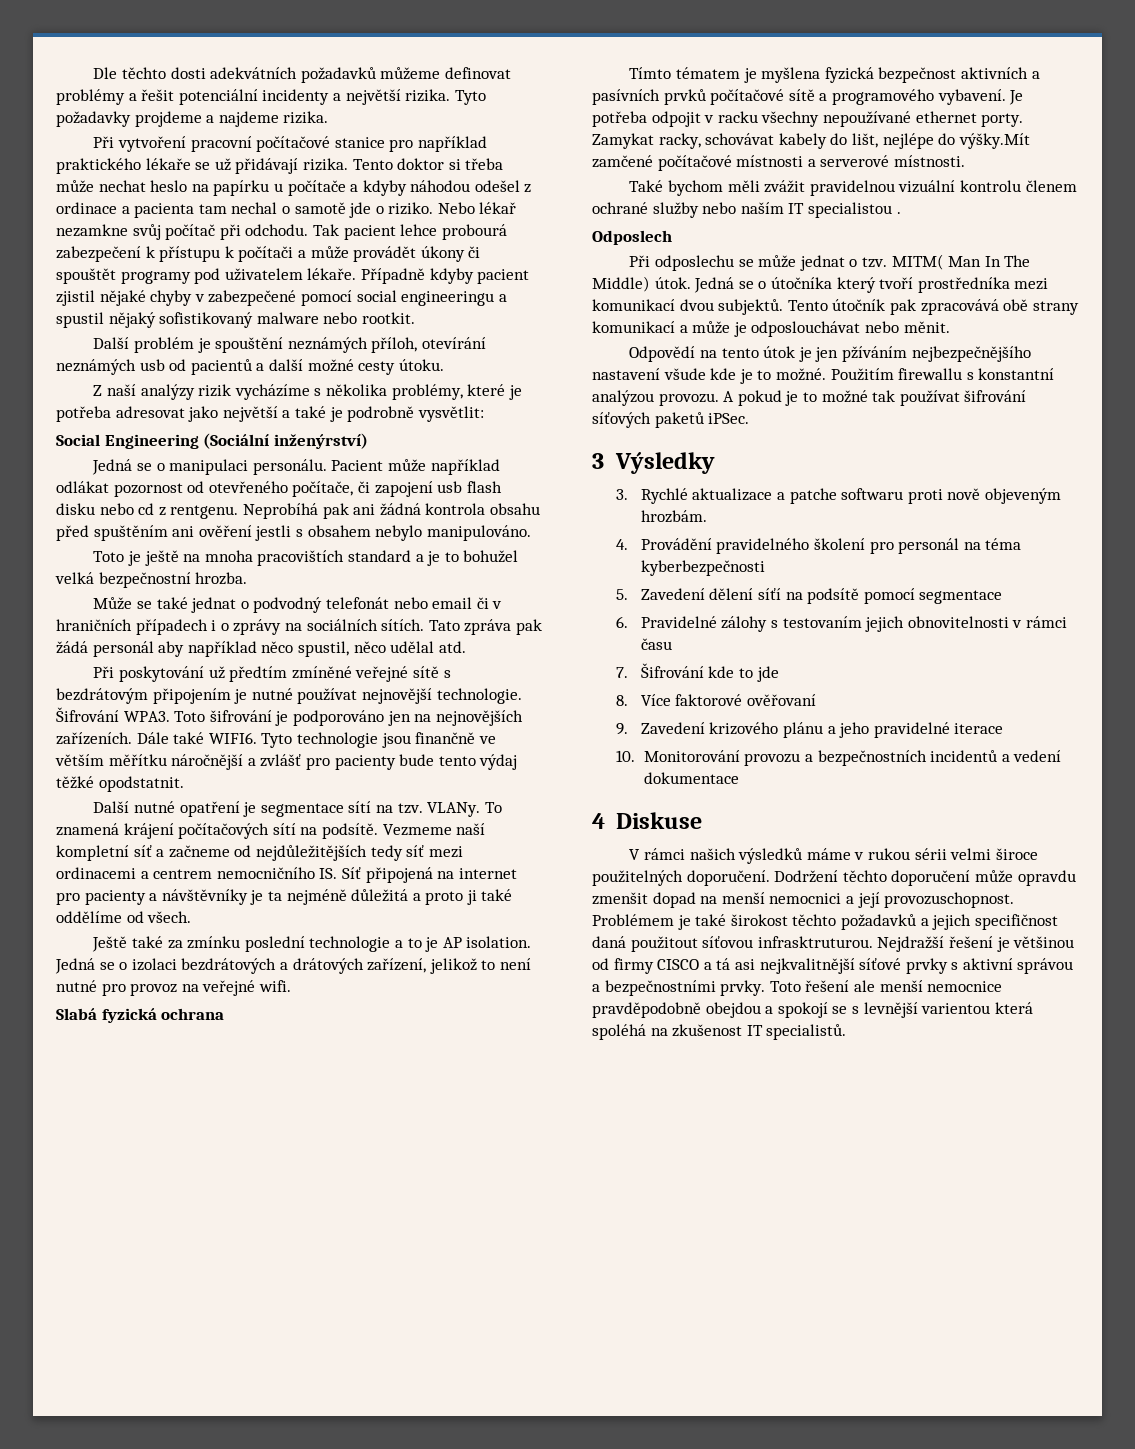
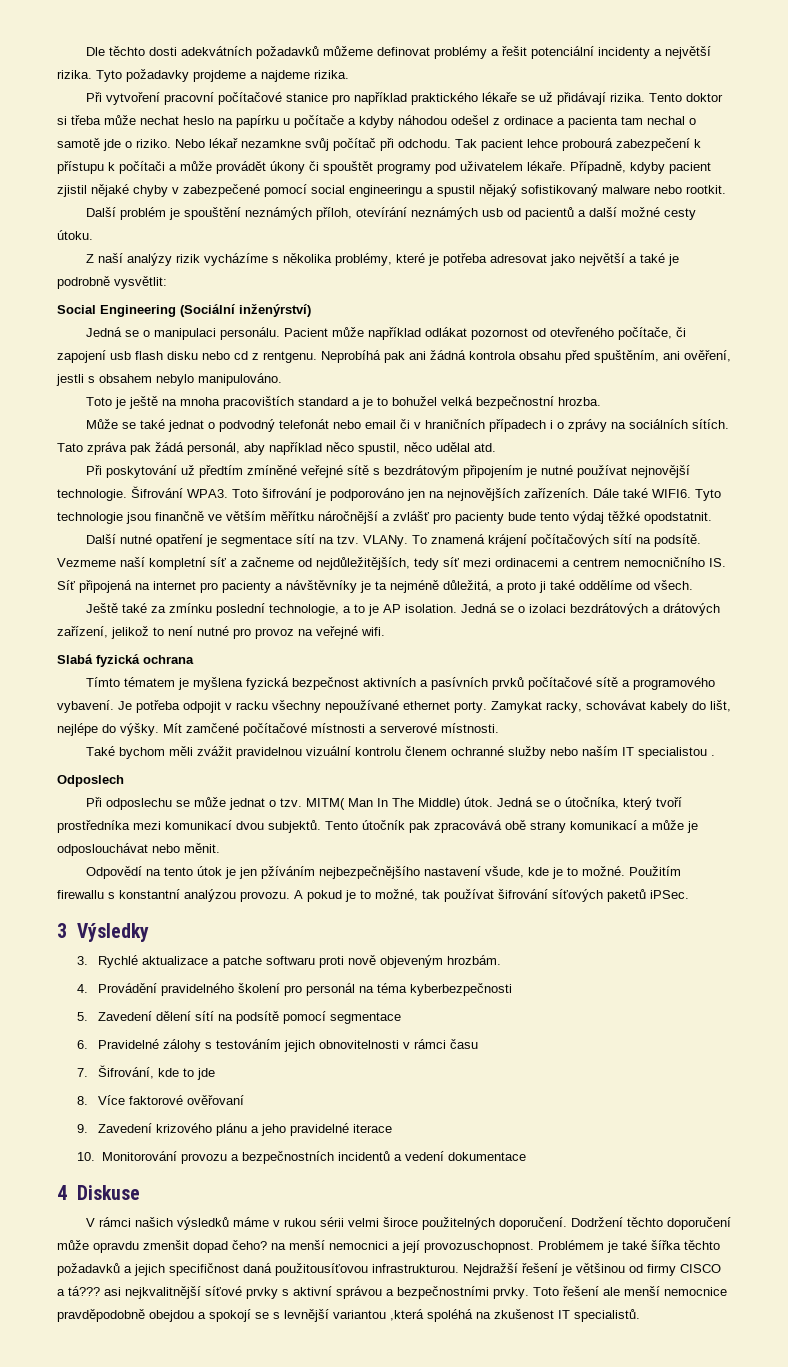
[360,268,425,284] Případně -> [570,161,626,174] Případně,
[93,525,252,541] spuštěním ani ověření -> [594,350,731,363] spuštěním, ani ověření,
[92,641,154,657] personál -> [187,442,240,455] personál,
[255,845,367,861] nejdůležitějších -> [316,557,410,570] nejdůležitějších,
[351,889,409,902] důležitá -> [443,580,492,592] důležitá,
[309,936,391,952] technologie -> [268,604,339,616] technologie,
[958,133,1030,149] výšky.Mít -> [120,723,182,736] výšky. Mít
[592,202,648,214] ochrané -> [450,746,504,756] ochranné
[770,277,832,289] útočníka -> [564,797,619,809] útočníka,
[663,368,706,380] všude -> [484,866,524,878] všude,
[821,390,868,403] možné -> [375,889,418,901] možné,
[757,588,781,600] síťí -> [194,1011,214,1021] sítí
[782,616,862,628] testovaním -> [215,1039,281,1049] testováním
[640,663,704,678] Šifrování -> [97,1065,154,1079] Šifrování,
(696, 900) none -> [232,1240,267,1250] čeho?
[730,914,788,926] širokost -> [651,1240,681,1250] šířka
[630,936,873,952] použitout síťovou infrasktruturou. -> [275,1263,459,1276] použitousíťovou infrastrukturou.
[716,958,731,970] tá -> [68,1286,100,1296] tá???
[921,1002,1033,1014] varientou která -> [333,1309,424,1321] variantou ,která

